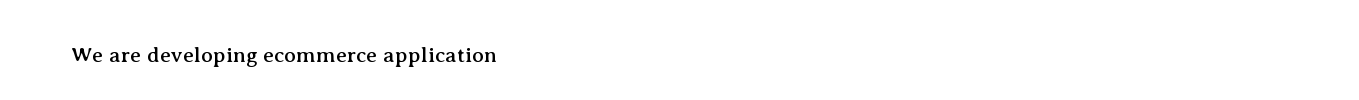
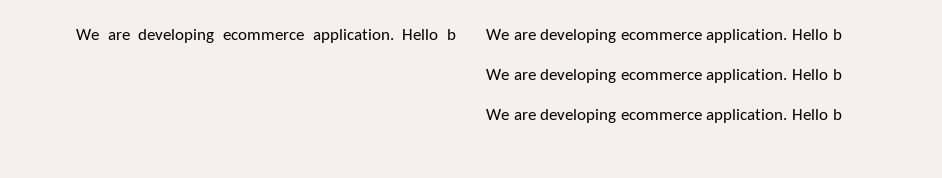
[71,47,498,67] We are developing ecommerce application -> [76,29,842,43] [486,69,842,83] [486,109,842,123] We are developing ecommerce application. Hello b We are developing ecommerce application. Hello b // We are developing ecommerce application. Hello b // We are developing ecommerce application. Hello b

